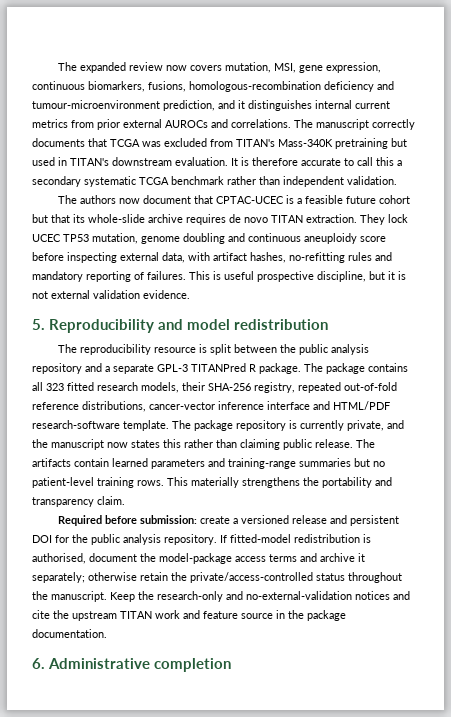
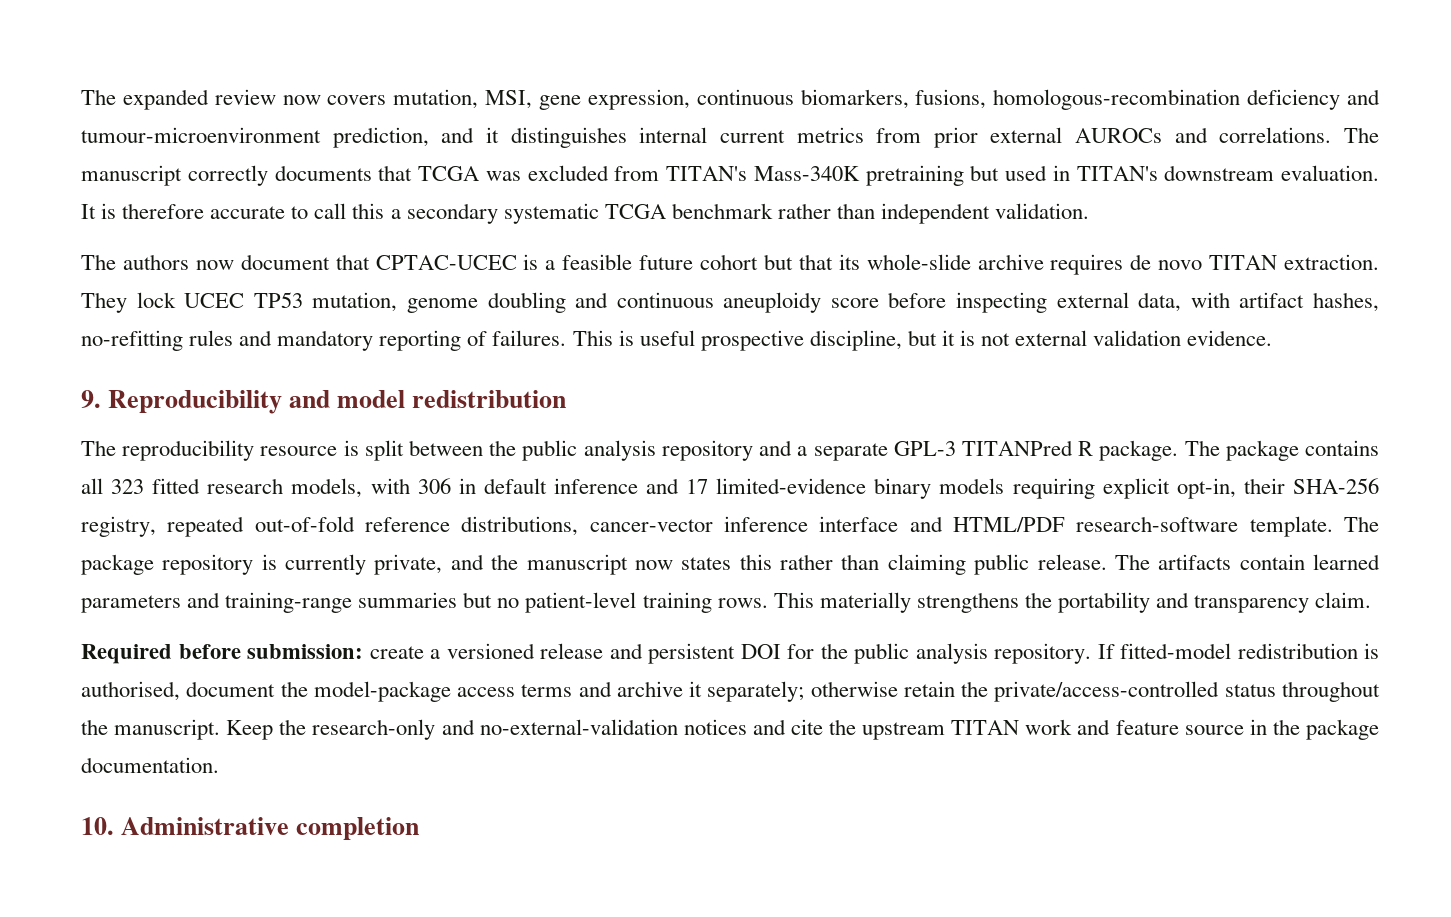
[32,319,45,330] 5. -> [81,390,101,408] 9.
(179, 387) none -> [370,478,1236,499] with 306 in default inference and 17 limited-evidence binary models requiring explicit opt-in,
[32,658,45,669] 6. -> [81,817,114,835] 10.

